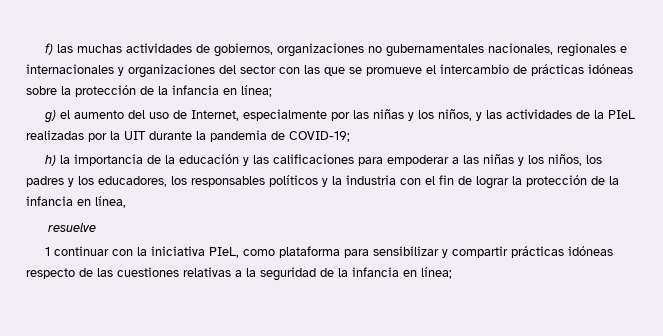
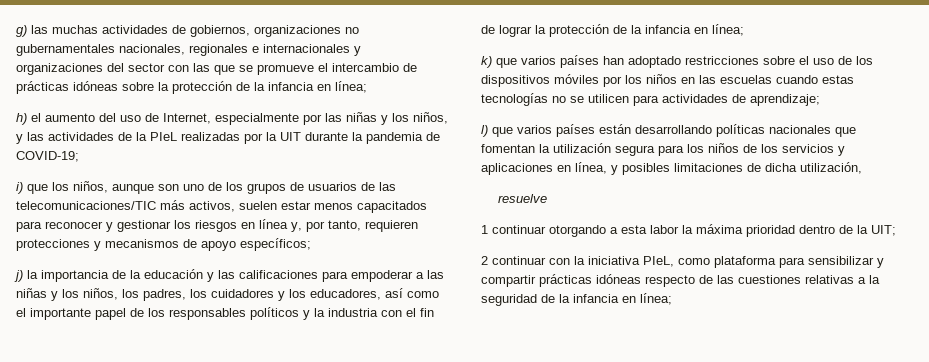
[45,43,54,55] f) -> [16,25,27,37] g)
[44,110,57,123] g) -> [16,113,27,125] h)
[45,155,57,166] h) -> [16,181,396,194] [16,200,427,213] [16,219,418,232] [16,238,311,251] [14,270,23,282] i) que los niños, aunque son uno de los grupos de usuarios de las telecomunicaciones/TIC más activos, suelen estar menos capacitados para reconocer y gestionar los riesgos en línea y, por tanto, requieren protecciones y mecanismos de apoyo específicos; // j)
[26,176,167,187] padres y los educadores, -> [143,288,439,301] [16,308,144,320] padres, los cuidadores y los educadores, así como el importante papel de
[95,196,126,208] [47,223,96,232] [45,247,51,256] línea, // resuelve // 1 -> [712,24,744,36] [481,55,873,68] [481,74,854,87] [481,93,820,106] [481,124,856,137] [481,143,845,156] [481,162,862,175] [497,194,547,203] [481,224,896,237] [481,256,488,265] línea; // k) que varios países han adoptado restricciones sobre el uso de los dispositivos móviles por los niños en las escuelas cuando estas tecnologías no se utilicen para actividades de aprendizaje; // l) que varios países están desarrollando políticas nacionales que fomentan la utilización segura para los niños de los servicios y aplicaciones en línea, y posibles limitaciones de dicha utilización, // resuelve // 1 continuar otorgando a esta labor la máxima prioridad dentro de la UIT; // 2

